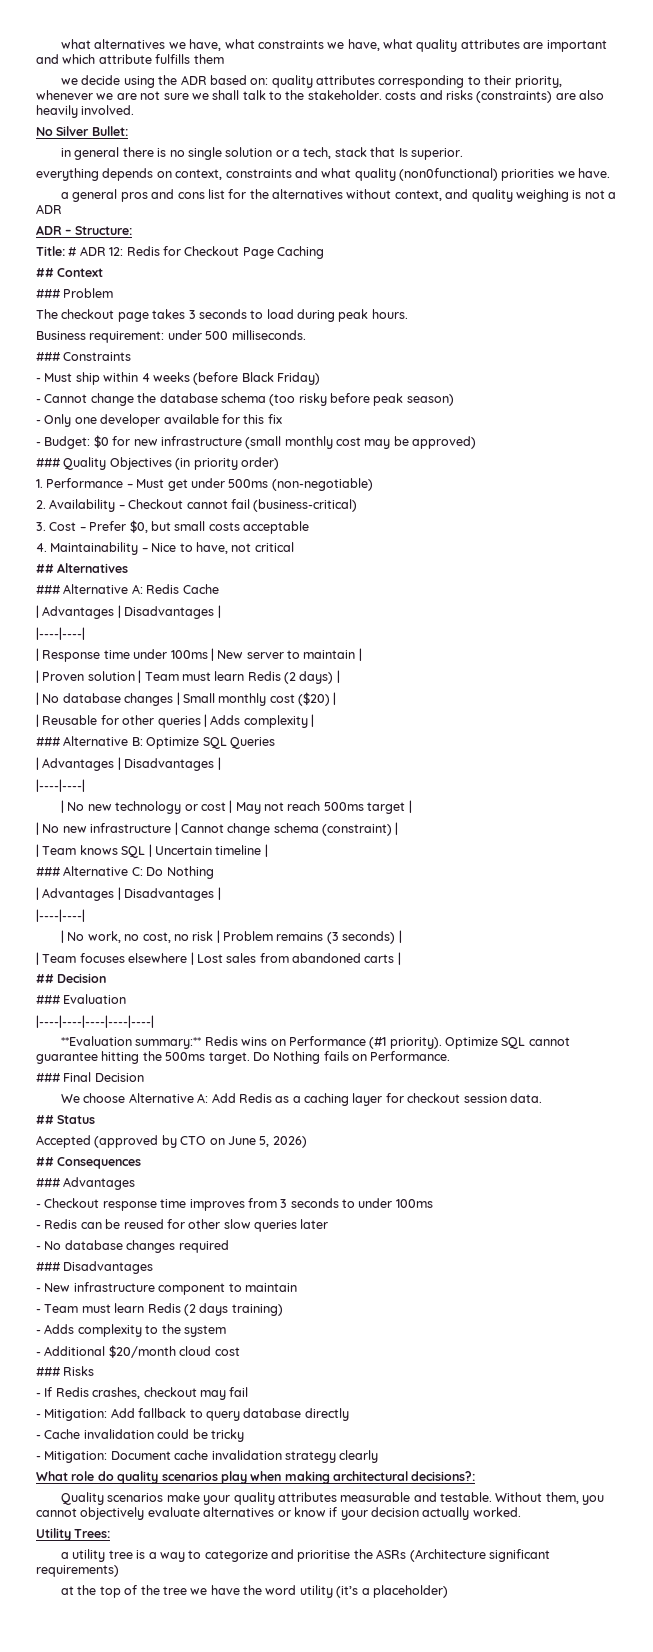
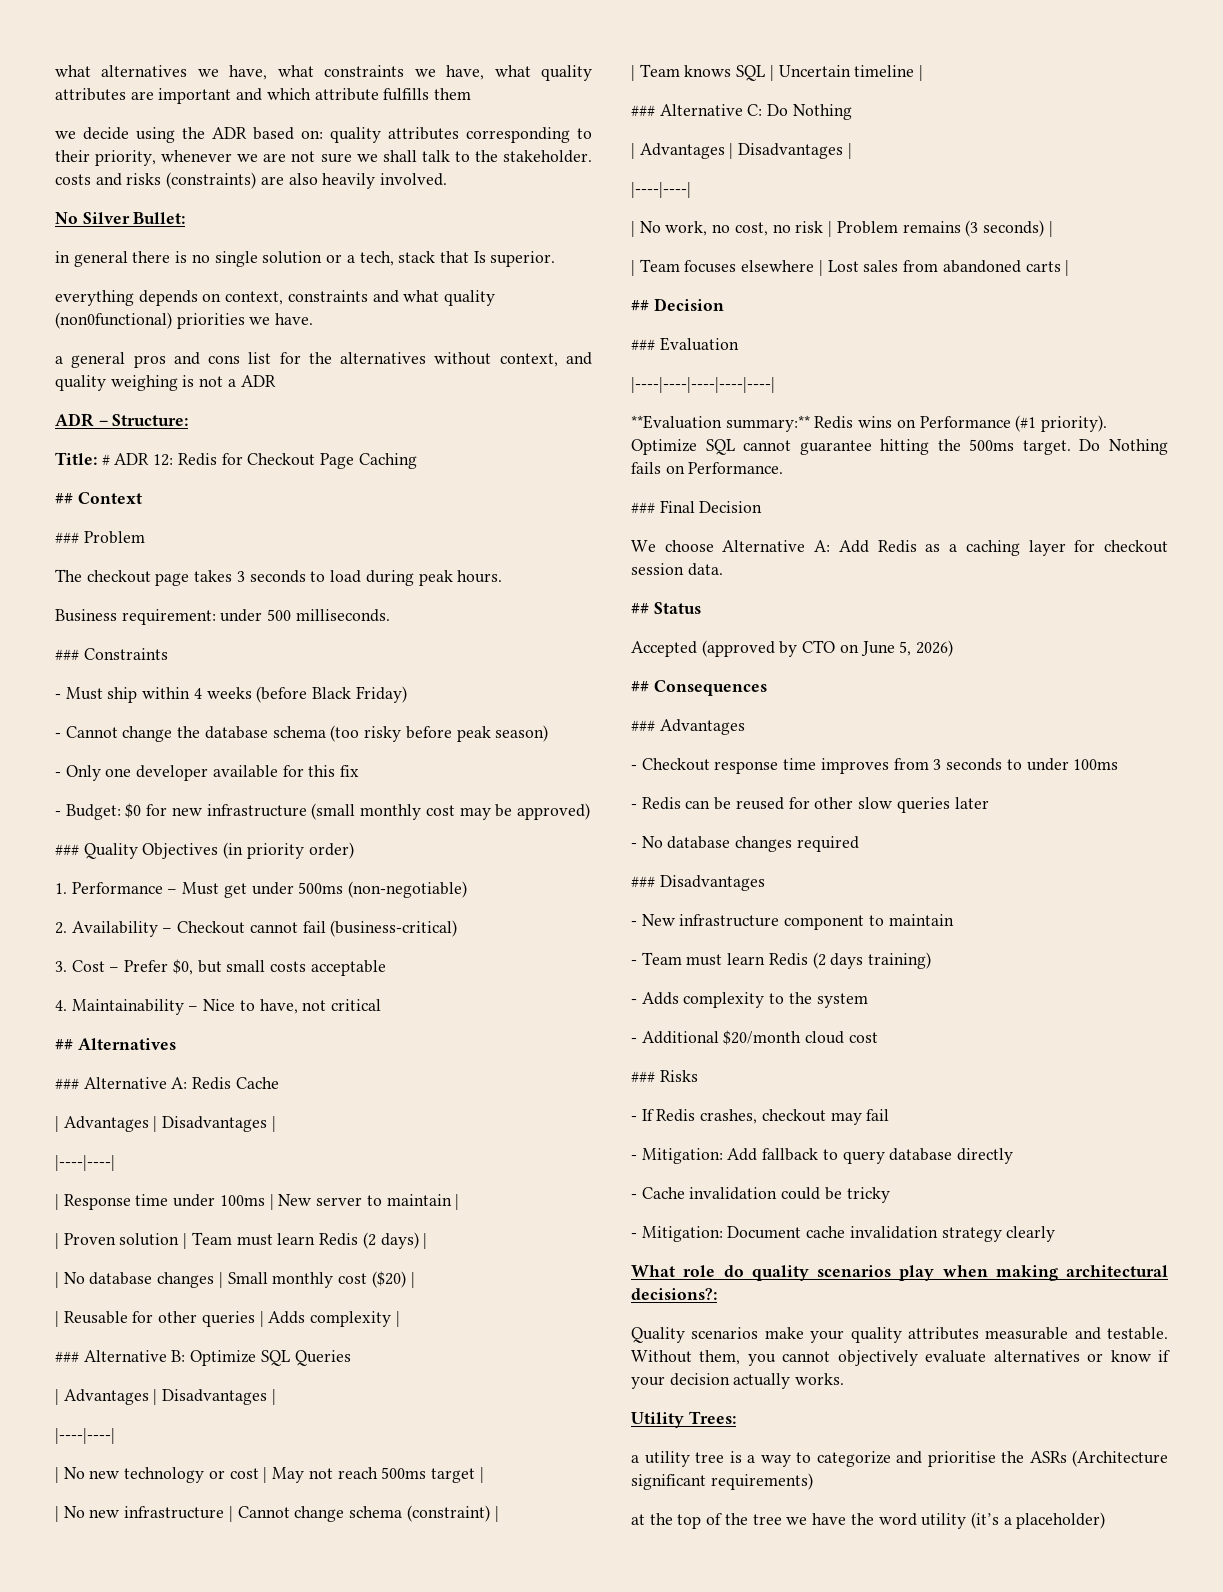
[472,1507,521,1517] worked. -> [795,1373,845,1385] works.

